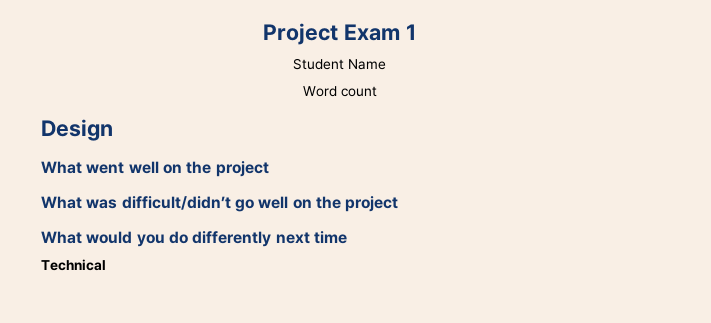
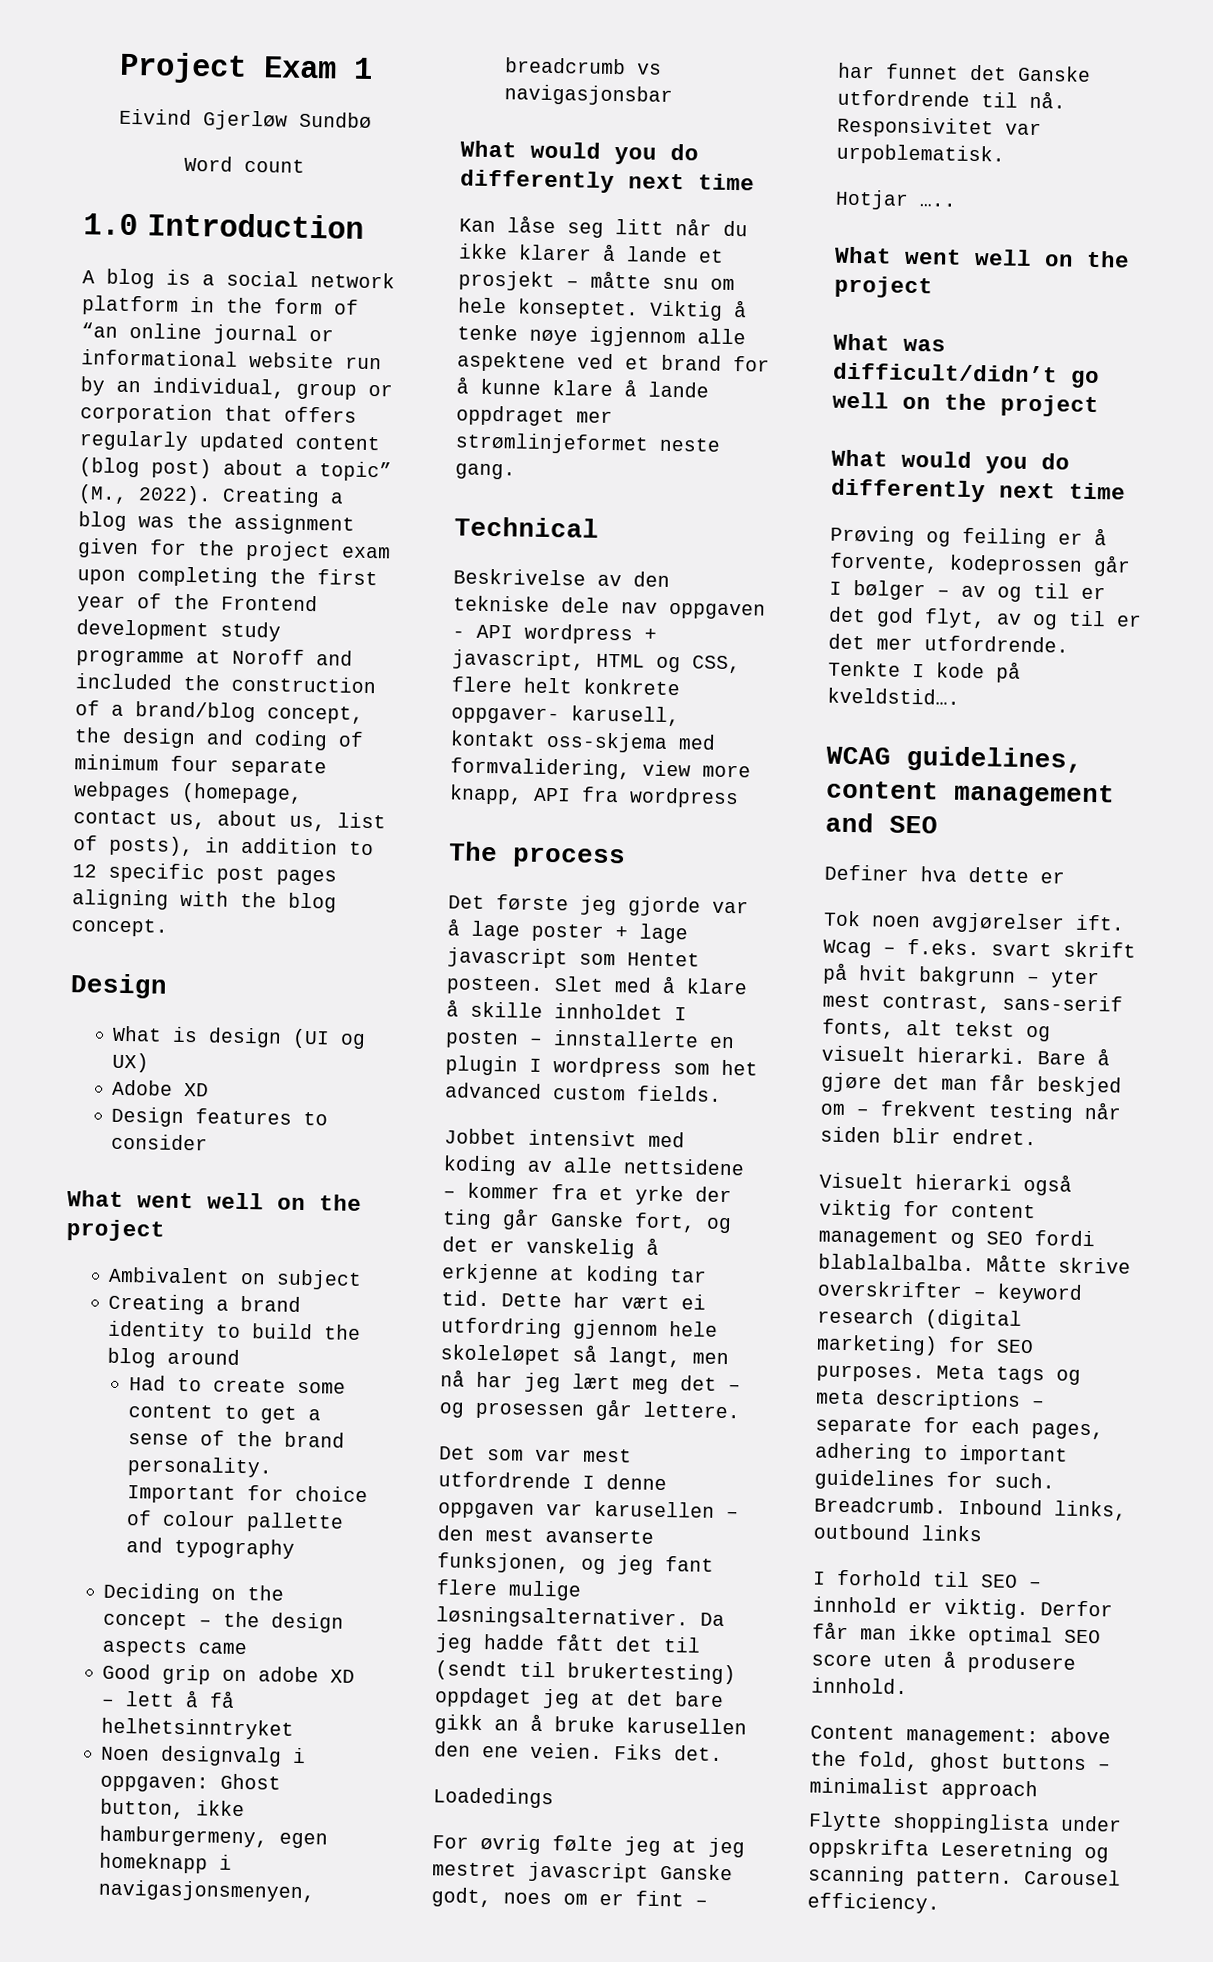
[293,58,386,70] Student Name -> [118,108,372,131] Eivind Gjerløw Sundbø
[41,119,113,141] Design -> [83,212,364,239] [82,268,395,289] [81,295,359,316] [81,322,334,345] [81,349,382,370] [80,376,393,400] [80,403,357,425] [79,430,380,453] [79,457,392,482] [78,484,344,508] [78,511,355,535] [77,538,391,562] [77,566,378,588] [77,593,318,612] [76,619,281,642] [76,648,353,667] [75,673,376,694] [75,700,364,724] [74,727,364,751] [74,754,327,778] [73,781,303,804] [73,810,386,832] [73,835,374,857] [72,862,337,886] [72,889,337,913] [71,918,168,937] [70,973,168,999] [112,1025,367,1050] [112,1052,150,1073] [112,1079,210,1097] [111,1106,329,1128] [111,1133,209,1151] [67,1190,362,1211] [66,1219,165,1242] [108,1266,363,1290] [108,1293,302,1315] [107,1320,362,1342] [107,1347,241,1368] [128,1375,346,1394] [127,1404,321,1424] [127,1430,345,1448] [126,1456,273,1478] [126,1485,368,1504] [125,1510,344,1533] [125,1537,295,1559] [103,1582,285,1604] [103,1611,345,1633] [102,1638,248,1658] [102,1663,356,1685] [101,1690,236,1708] [101,1717,295,1740] [101,1745,307,1767] [100,1773,282,1793] [100,1798,246,1820] [99,1825,329,1849] [99,1852,233,1874] [98,1879,316,1903] [505,57,663,75] [504,84,674,106] [460,140,699,165] [460,169,755,194] [459,215,748,238] [458,243,724,263] [458,270,735,292] [458,297,747,321] [457,324,746,348] [457,351,770,373] [456,376,709,398] [456,405,613,427] [455,432,721,455] [455,463,516,480] [454,516,599,538] [453,568,670,587] [453,595,766,620] [452,623,657,645] [452,649,741,674] [451,676,680,696] [451,705,680,727] [450,730,716,753] [450,757,751,780] [449,784,739,809] [448,841,626,869] [448,894,749,917] [447,918,688,944] [447,947,700,969] [446,975,748,995] [446,999,687,1021] [445,1030,735,1049] [445,1055,758,1078] [445,1082,722,1102] [444,1128,685,1148] [443,1155,745,1176] [443,1182,732,1206] [442,1208,732,1234] [442,1236,659,1259] [441,1263,707,1286] [441,1290,706,1310] [441,1317,718,1340] [440,1344,729,1368] [440,1369,741,1395] [439,1398,741,1421] [439,1446,632,1463] [438,1471,667,1491] [438,1500,739,1519] [437,1525,654,1544] [437,1552,714,1575] [436,1579,582,1601] [436,1606,725,1630] [435,1633,701,1653] [435,1660,736,1685] [434,1687,724,1709] [434,1713,747,1735] [434,1741,723,1762] [433,1787,554,1809] [432,1834,745,1858] [432,1861,733,1883] [431,1887,708,1908] [838,62,1091,82] [837,89,1066,109] [837,116,1042,139] [836,143,1005,166] [835,189,956,210] 1.0 Introduction // A blog is a social network platform in the form of “an online journal or informational website run by an individual, group or corporation that offers regularly updated content (blog post) about a topic” (M., 2022). Creating a blog was the assignment given for the project exam upon completing the first year of the Frontend development study programme at Noroff and included the construction of a brand/blog concept, the design and coding of minimum four separate webpages (homepage, contact us, about us, list of posts), in addition to 12 specific post pages aligning with the blog concept. // Design // What is design (UI og UX) // Adobe XD // Design features to consider // What went well on the project // Ambivalent on subject // Creating a brand identity to build the blog around // Had to create some content to get a sense of the brand personality. Important for choice of colour pallette and typography // Deciding on the concept – the design aspects came // Good grip on adobe XD – lett å få helhetsinntryket // Noen designvalg i oppgaven: Ghost button, ikke hamburgermeny, egen homeknapp i navigasjonsmenyen, breadcrumb vs navigasjonsbar // What would you do differently next time // Kan låse seg litt når du ikke klarer å lande et prosjekt – måtte snu om hele konseptet. Viktig å tenke nøye igjennom alle aspektene ved et brand for å kunne klare å lande oppdraget mer strømlinjeformet neste gang. // Technical // Beskrivelse av den tekniske dele nav oppgaven - API wordpress + javascript, HTML og CSS, flere helt konkrete oppgaver- karusell, kontakt oss-skjema med formvalidering, view more knapp, API fra wordpress // The process // Det første jeg gjorde var å lage poster + lage javascript som Hentet posteen. Slet med å klare å skille innholdet I posten – innstallerte en plugin I wordpress som het advanced custom fields. // Jobbet intensivt med koding av alle nettsidene – kommer fra et yrke der ting går Ganske fort, og det er vanskelig å erkjenne at koding tar tid. Dette har vært ei utfordring gjennom hele skoleløpet så langt, men nå har jeg lært meg det – og prosessen går lettere. // Det som var mest utfordrende I denne oppgaven var karusellen – den mest avanserte funksjonen, og jeg fant flere mulige løsningsalternativer. Da jeg hadde fått det til (sendt til brukertesting) oppdaget jeg at det bare gikk an å bruke karusellen den ene veien. Fiks det. // Loadedings // For øvrig følte jeg at jeg mestret javascript Ganske godt, noes om er fint – har funnet det Ganske utfordrende til nå. Responsivitet var urpoblematisk. // Hotjar …..
[41,259,106,271] Technical -> [830,525,1107,549] [829,552,1131,577] [829,580,1106,602] [828,606,1142,630] [828,633,1069,653] [828,660,1021,683] [827,687,960,705] [826,745,1083,773] [826,780,1115,808] [825,812,938,834] [824,864,1065,884] [823,910,1125,934] [823,938,1136,958] [822,962,1100,989] [822,993,1123,1014] [822,1018,1051,1042] [821,1045,1110,1066] [821,1072,1122,1097] [820,1100,1122,1123] [820,1126,1037,1146] [819,1172,1072,1196] [819,1199,1036,1220] [818,1228,1095,1249] [818,1253,1131,1274] [817,1280,1083,1304] [817,1307,1022,1330] [816,1334,1034,1356] [816,1364,1081,1385] [816,1389,1045,1411] [815,1417,1104,1440] [815,1442,1068,1466] [814,1469,1055,1491] [814,1496,1127,1521] [813,1523,983,1542] [813,1569,1042,1589] [812,1596,1113,1620] [812,1621,1101,1647] [811,1650,1076,1674] [811,1677,908,1695] [810,1725,1111,1747] [810,1750,1111,1773] [809,1777,1038,1801] [808,1811,1122,1835] [808,1838,1109,1863] [808,1865,1121,1888] [807,1892,940,1914] Prøving og feiling er å forvente, kodeprossen går I bølger – av og til er det god flyt, av og til er det mer utfordrende. Tenkte I kode på kveldstid…. // WCAG guidelines, content management and SEO // Definer hva dette er // Tok noen avgjørelser ift. Wcag – f.eks. svart skrift på hvit bakgrunn – yter mest contrast, sans-serif fonts, alt tekst og visuelt hierarki. Bare å gjøre det man får beskjed om – frekvent testing når siden blir endret. // Visuelt hierarki også viktig for content management og SEO fordi blablalbalba. Måtte skrive overskrifter – keyword research (digital marketing) for SEO purposes. Meta tags og meta descriptions – separate for each pages, adhering to important guidelines for such. Breadcrumb. Inbound links, outbound links // I forhold til SEO – innhold er viktig. Derfor får man ikke optimal SEO score uten å produsere innhold. // Content management: above the fold, ghost buttons – minimalist approach // Flytte shoppinglista under oppskrifta Leseretning og scanning pattern. Carousel efficiency.

